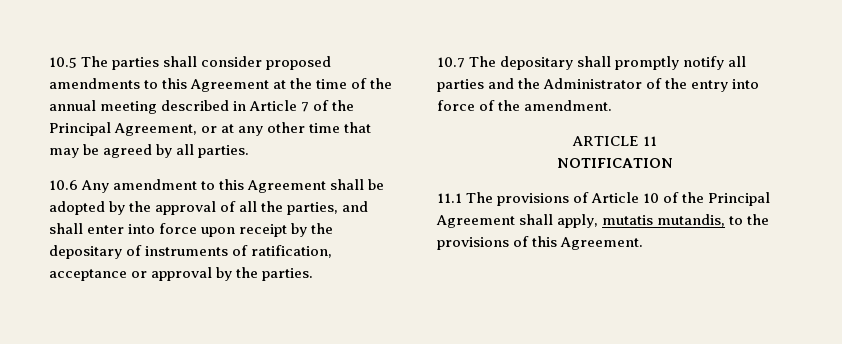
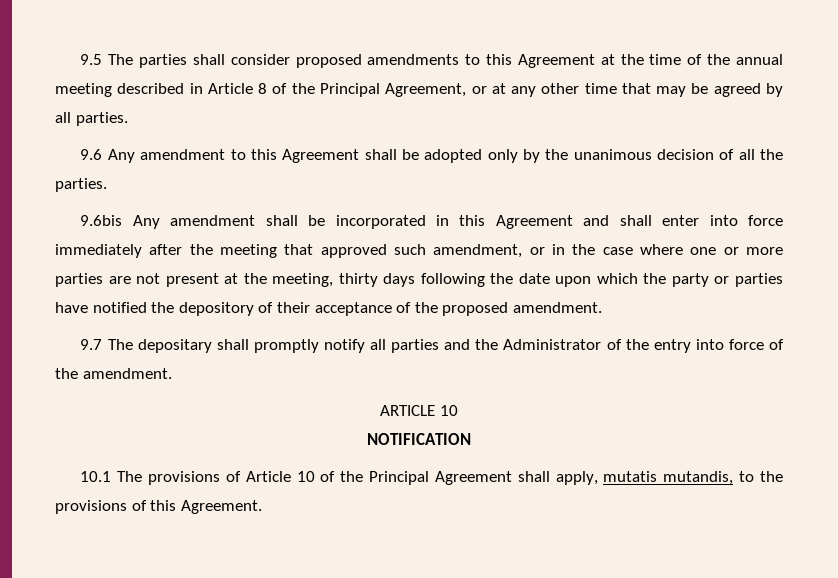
[49,57,77,68] 10.5 -> [80,54,103,65] 9.5
[301,102,310,112] 7 -> [258,83,268,94] 8
[49,180,78,190] 10.6 -> [80,149,103,160] 9.6
[109,201,217,215] by the approval -> [487,149,714,163] only by the unanimous decision
[287,202,339,215] parties, -> [55,178,107,192] [80,215,573,229] parties. // 9.6bis Any amendment shall be incorporated in this Agreement
[201,223,334,237] [49,245,333,259] [49,267,314,281] [437,57,465,68] upon receipt by the depositary of instruments of ratification, acceptance or approval by the parties. // 10.7 -> [55,244,784,258] [55,273,783,287] [55,302,602,316] [80,339,103,350] immediately after the meeting that approved such amendment, or in the case where one or more parties are not present at the meeting, thirty days following the date upon which the party or parties have notified the depository of their acceptance of the proposed amendment. // 9.7
[643,136,658,146] 11 -> [439,405,458,416] 10
[437,193,462,203] 11.1 -> [80,471,112,482] 10.1

